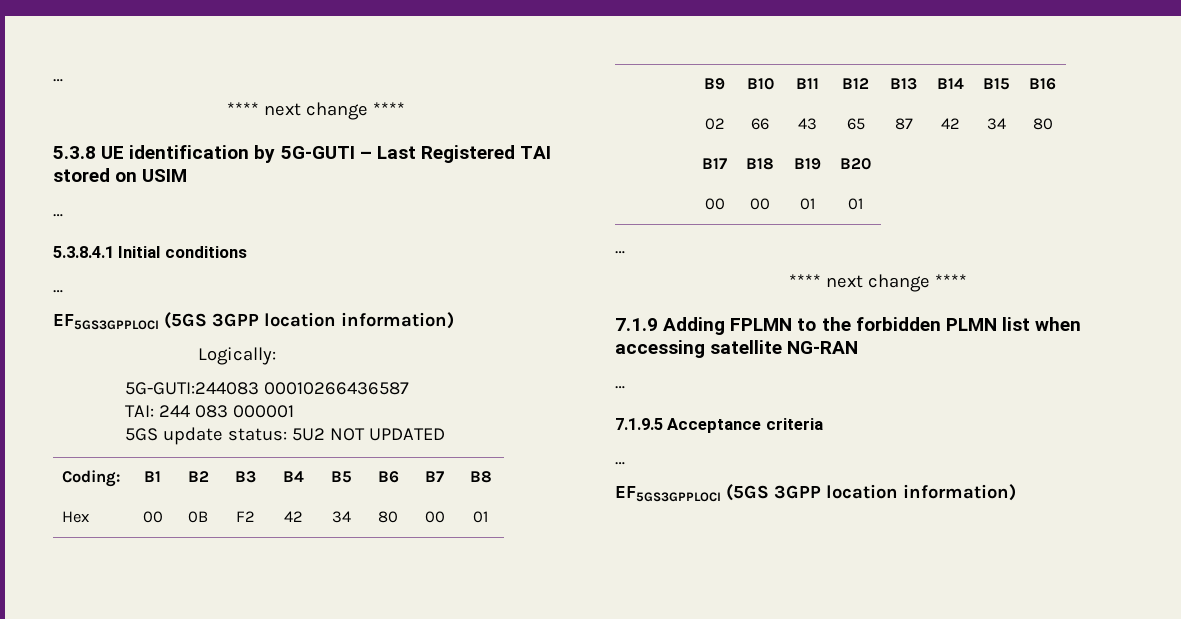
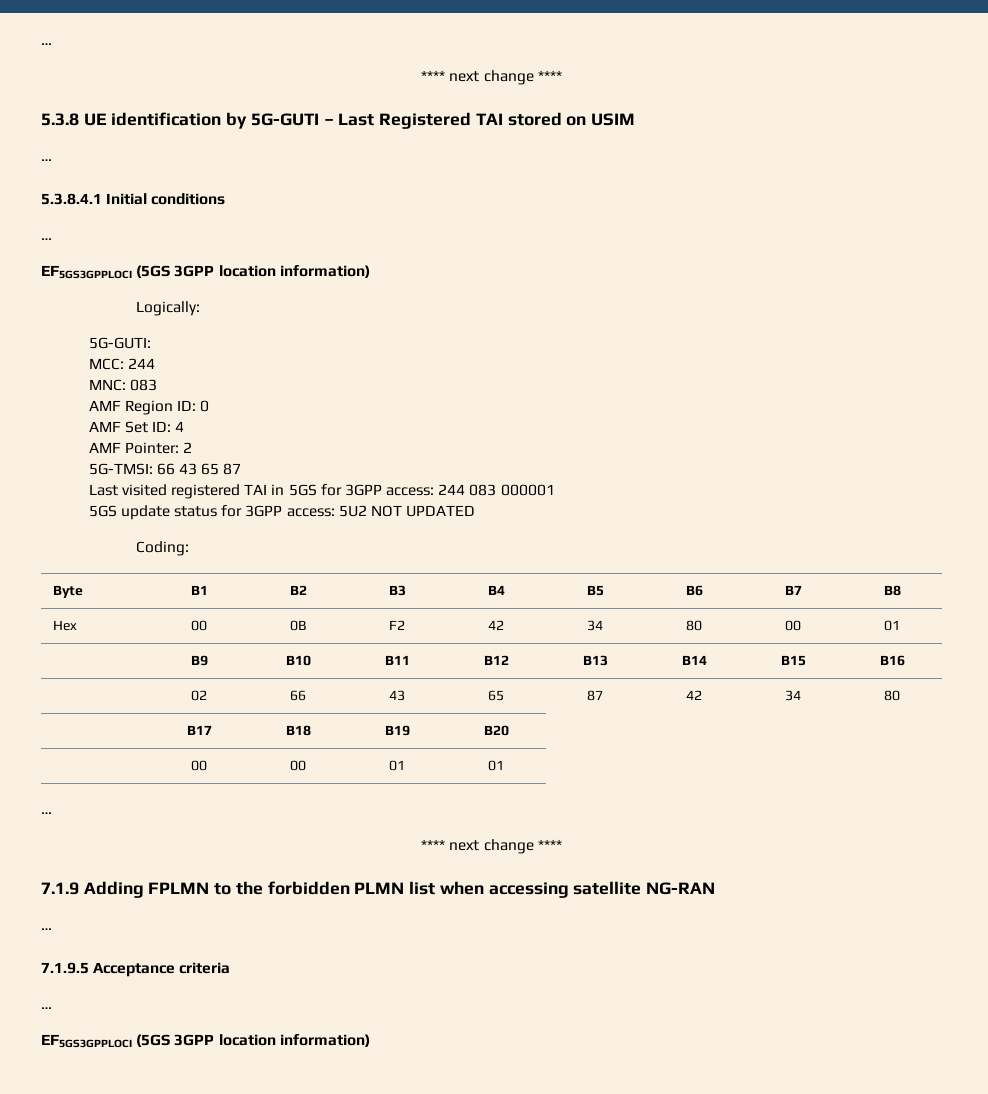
[125,382,410,395] [125,405,155,417] 5G-GUTI:244083 00010266436587 // TAI: -> [88,337,151,349] [88,358,155,370] [88,379,157,391] [88,400,210,415] [88,421,185,433] [88,442,193,454] [88,463,242,475] [88,484,435,499] 5G-GUTI: // MCC: 244 // MNC: 083 // AMF Region ID: 0 // AMF Set ID: 4 // AMF Pointer: 2 // 5G-TMSI: 66 43 65 87 // Last visited registered TAI in 5GS for 3GPP access:
[228,428,288,441] status: -> [174,505,335,517] status for 3GPP access:
[62,470,121,487] // Coding: -> [136,541,190,556] [52,585,83,598] // Coding: // Byte

